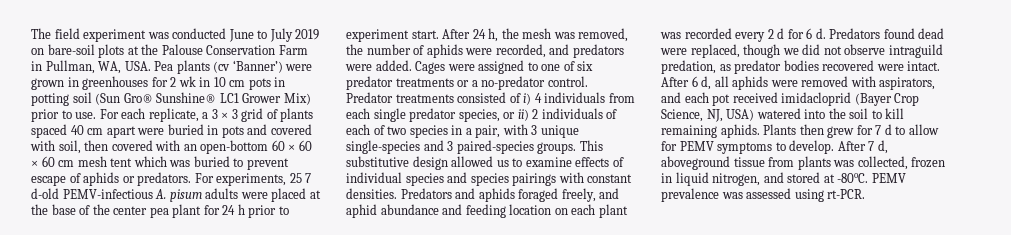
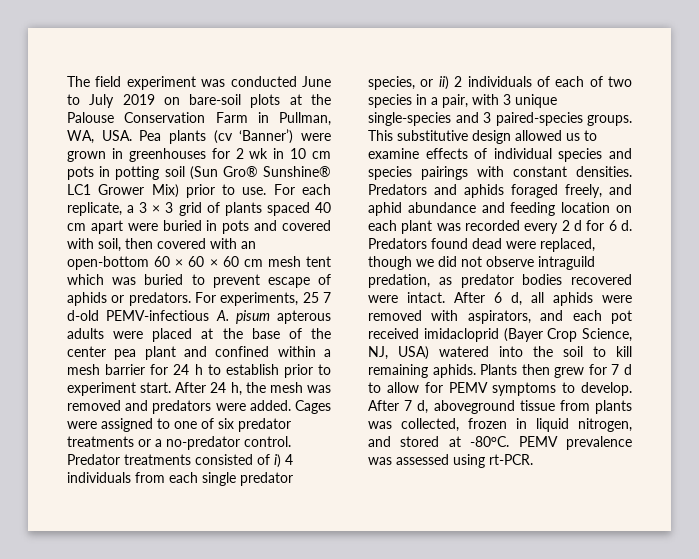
(202, 195) none -> [277,310,331,324] apterous
(202, 211) none -> [184,346,331,357] [67,364,146,375] and confined within a mesh barrier
(245, 209) none -> [207,364,279,375] to establish
[578,28,629,42] [346,44,546,58] removed, the number of aphids were recorded, -> [67,400,121,411] removed

